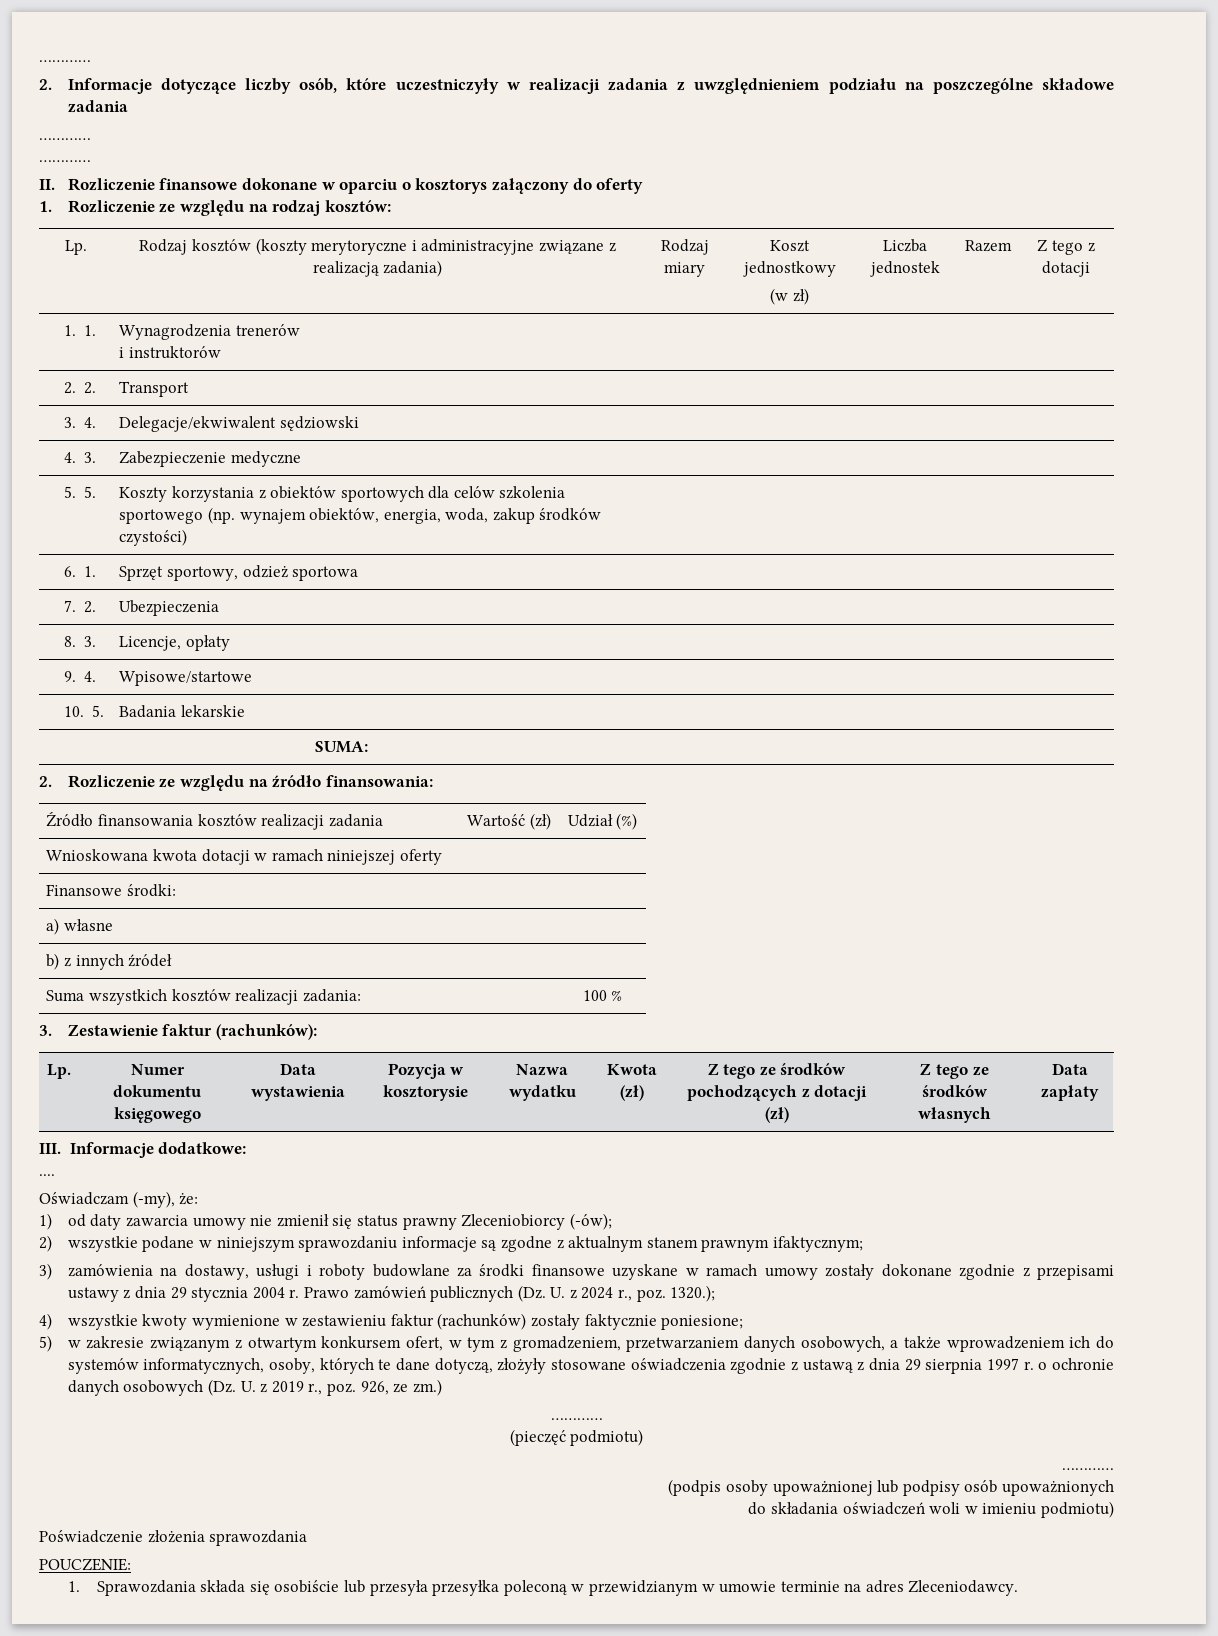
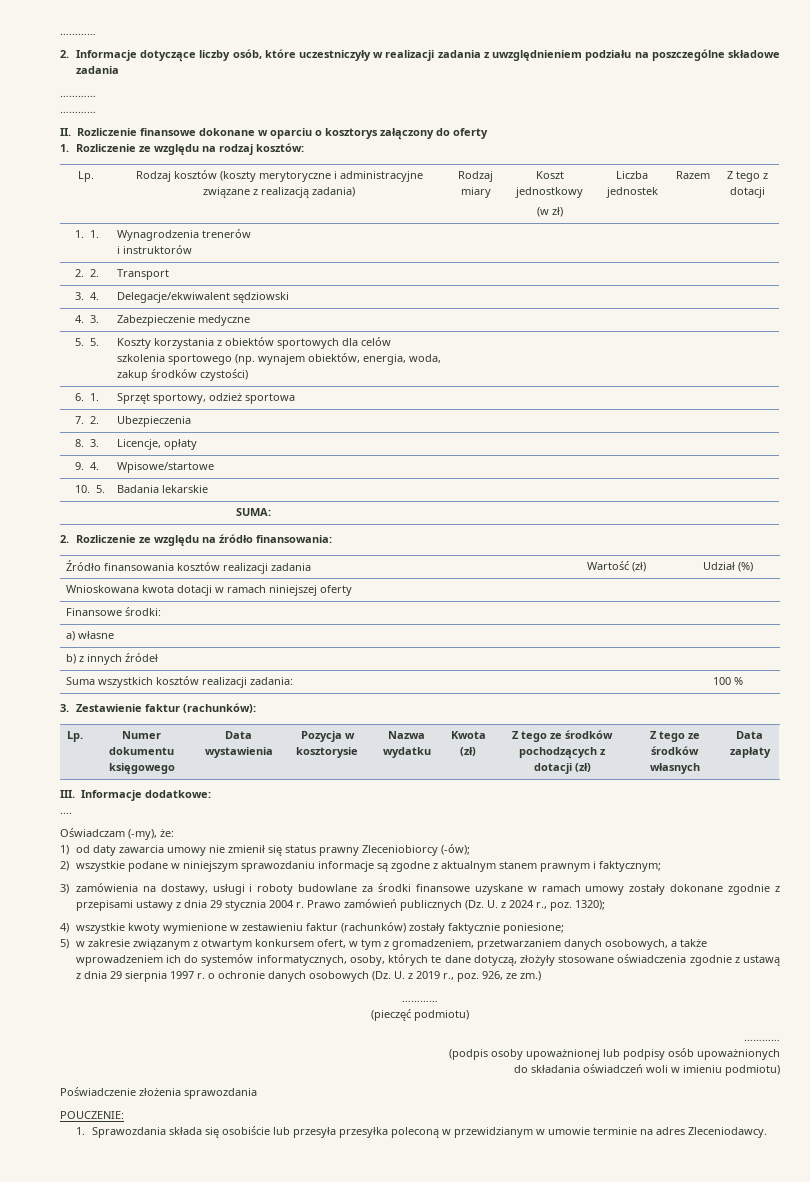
[772,1236,863,1252] ifaktycznym; -> [592,861,661,872] i faktycznym;
[670,1285,716,1302] 1320.); -> [574,900,605,910] 1320);

